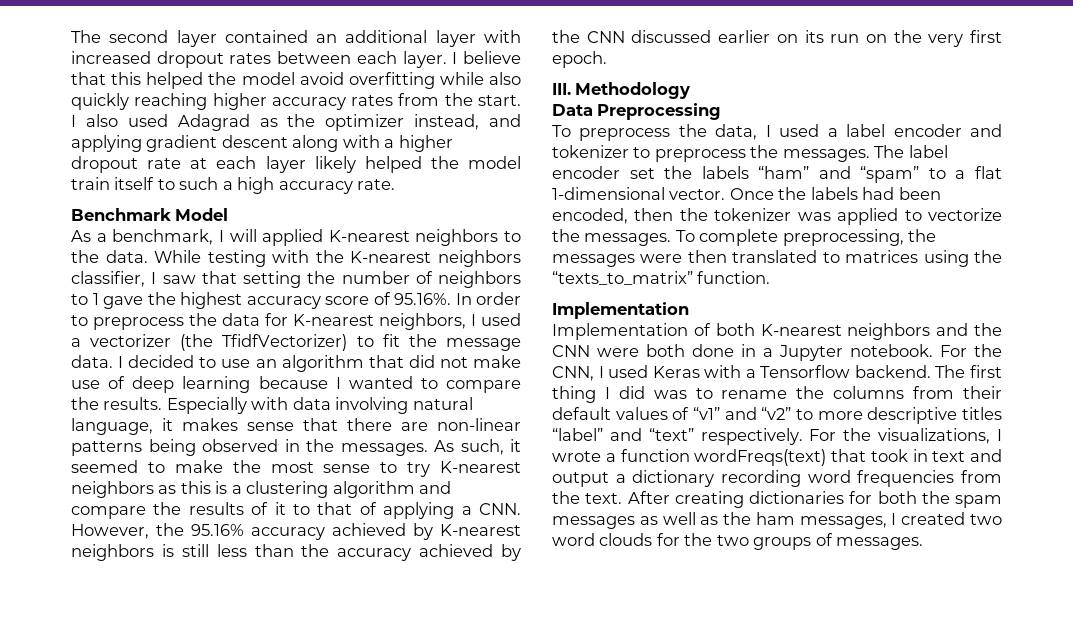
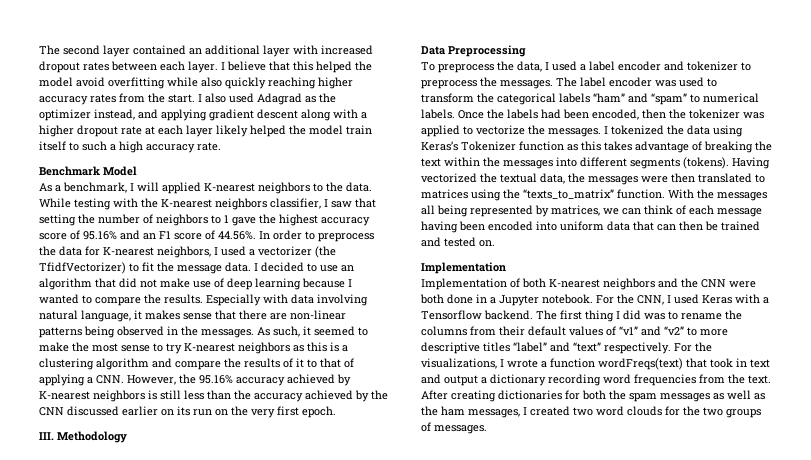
[394,293,451,305] 95.16%. -> [83,230,256,240] 95.16% and an F1 score of 44.56%.
[629,166,693,179] set the -> [655,77,717,87] [421,93,556,105] was used to transform the categorical
[955,166,1002,179] [552,187,726,200] a flat 1-dimensional vector. -> [703,93,759,103] [421,109,455,119] numerical labels.
[675,229,904,246] To complete preprocessing, -> [604,125,743,137] [421,141,772,153] [421,157,770,169] [421,173,565,184] I tokenized the data using Keras’s Tokenizer function as this takes advantage of breaking the text within the messages into different segments (tokens). Having vectorized the textual data,
(771, 277) none -> [668,189,767,201] [421,205,762,217] [421,221,760,233] [421,237,495,247] With the messages all being represented by matrices, we can think of each message having been encoded into uniform data that can then be trained and tested on.

